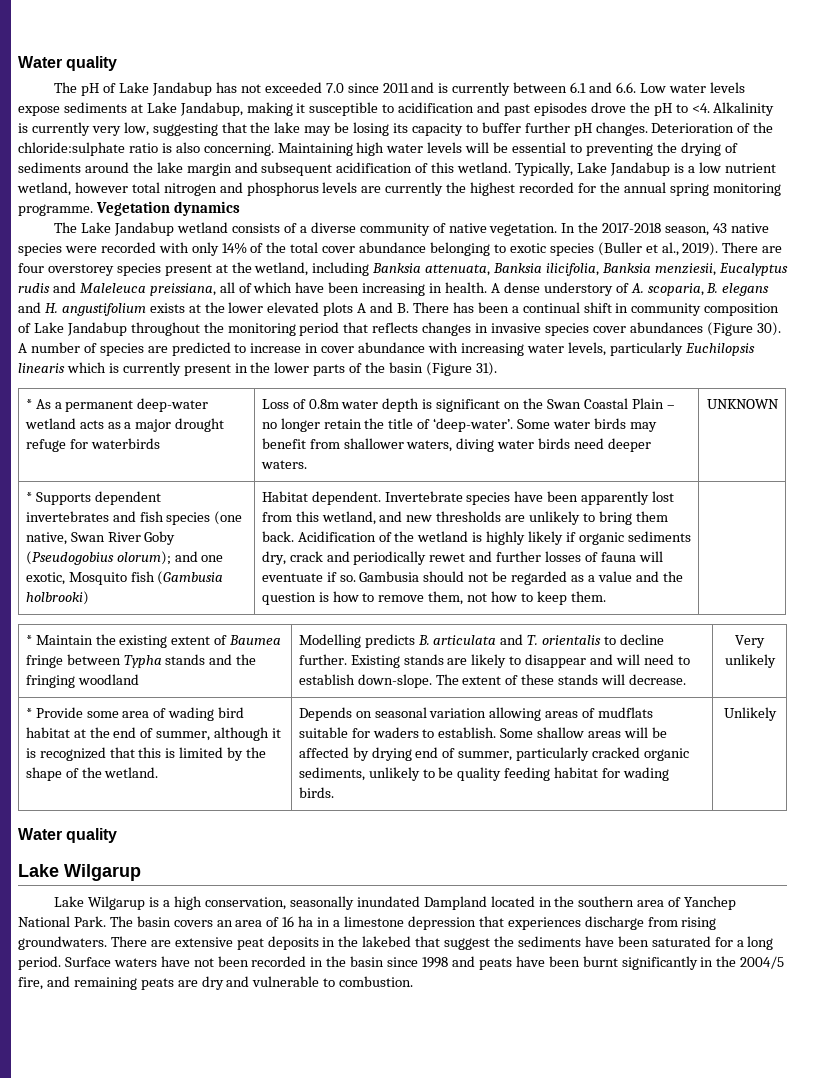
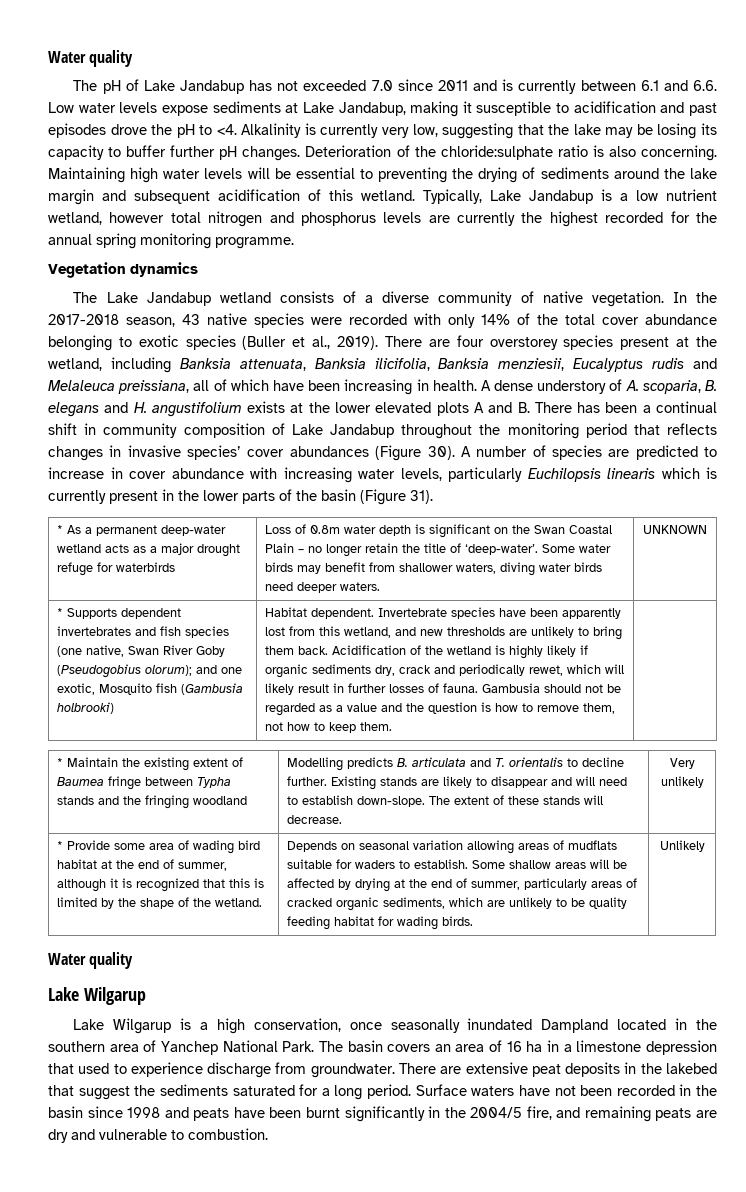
(93, 210) none -> (294, 243) //
[79,283,146,293] Maleleuca -> [48,380,115,391] Melaleuca
[544,323,589,336] species -> [187,445,242,460] species’
[429,551,663,562] [261,572,356,582] rewet and further losses of fauna will eventuate if so. -> [528,664,624,676] [264,683,478,695] rewet, which will likely result in further losses of fauna.
(412, 754) none -> [393,879,427,888] at the
(590, 754) none -> [590,878,637,888] areas of
(365, 774) none -> [448,897,505,907] which are
(286, 903) none -> [349,1022,382,1030] once
[507,916,717,930] [18,936,107,950] experiences discharge from rising groundwaters. -> [78,1062,395,1078] used to experience discharge from groundwater.
[584,936,649,947] have been -> (228, 1090) none

